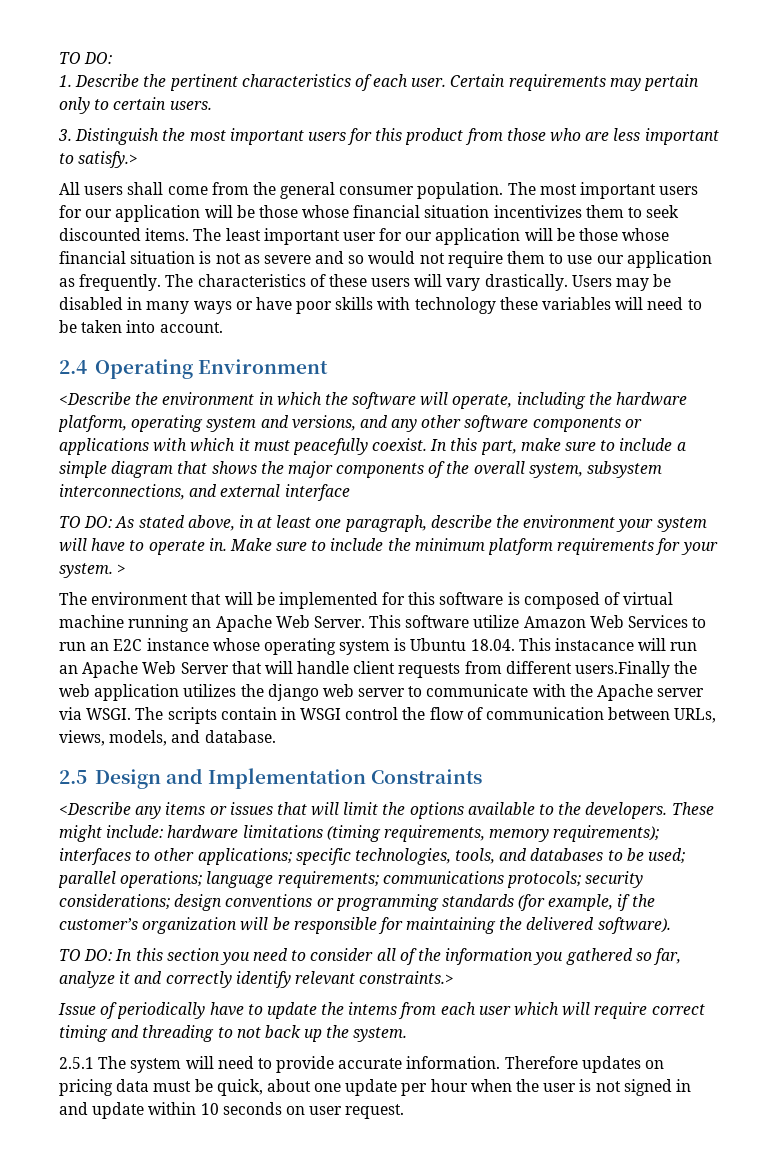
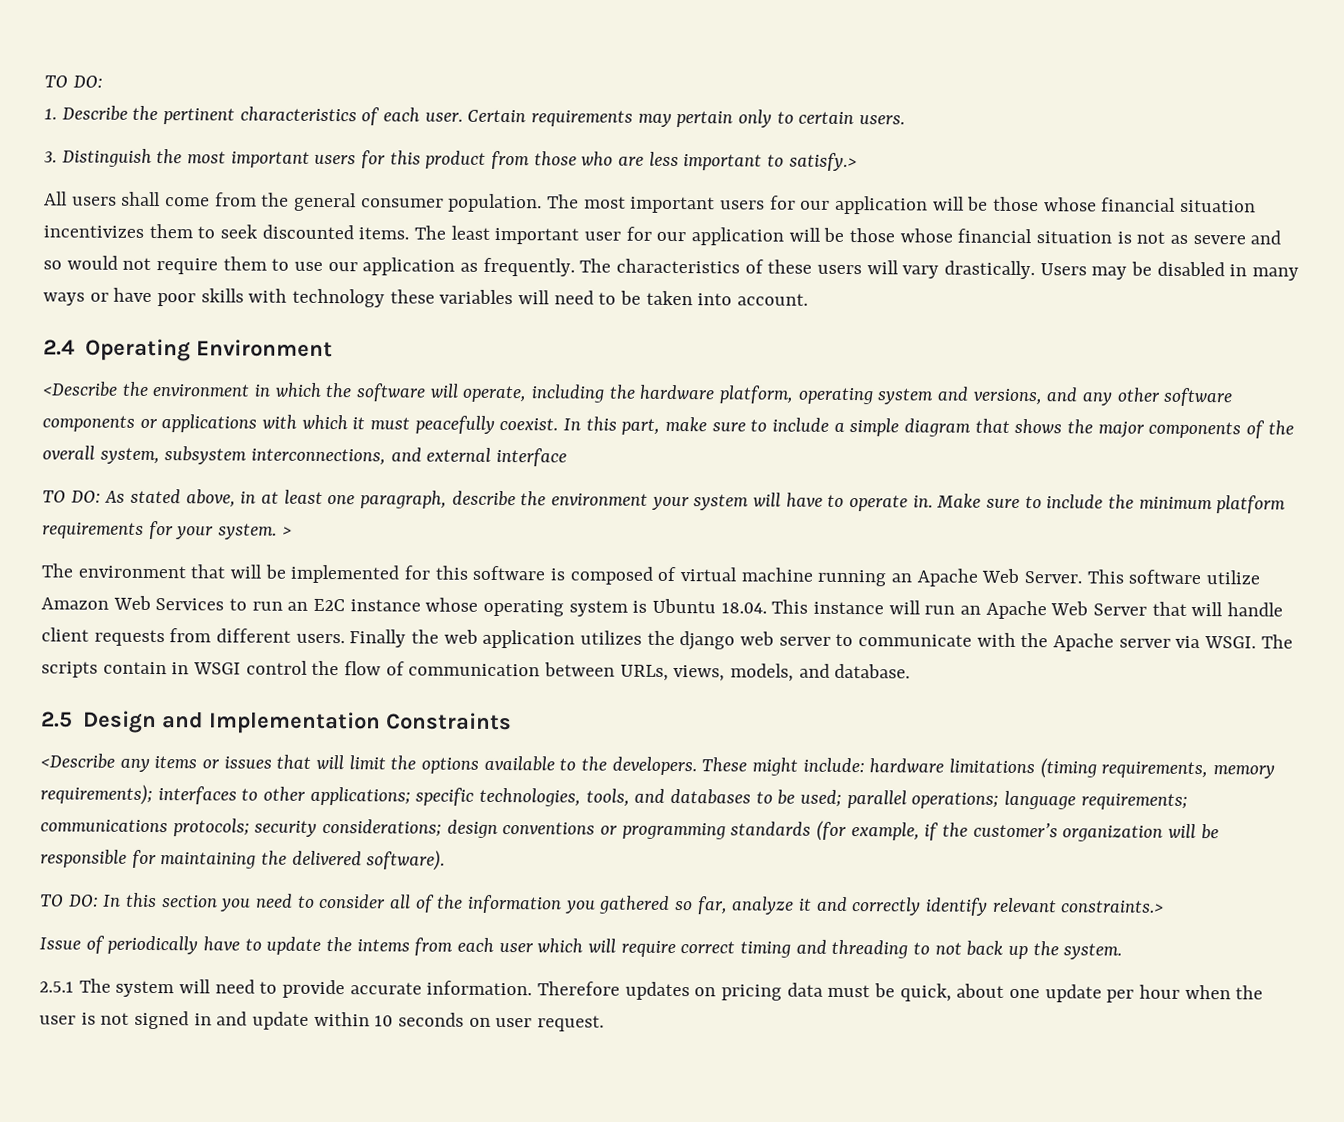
[555,638,635,651] instacance -> [813,601,885,615] instance
[575,661,671,678] users.Finally -> [295,629,407,648] users. Finally

